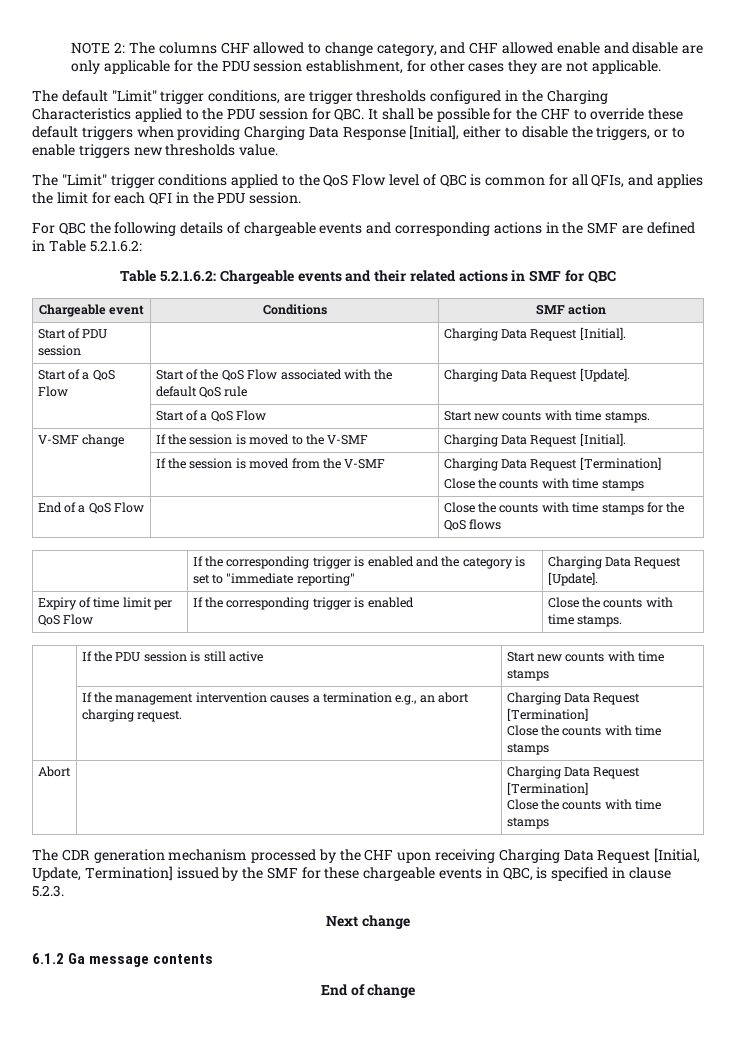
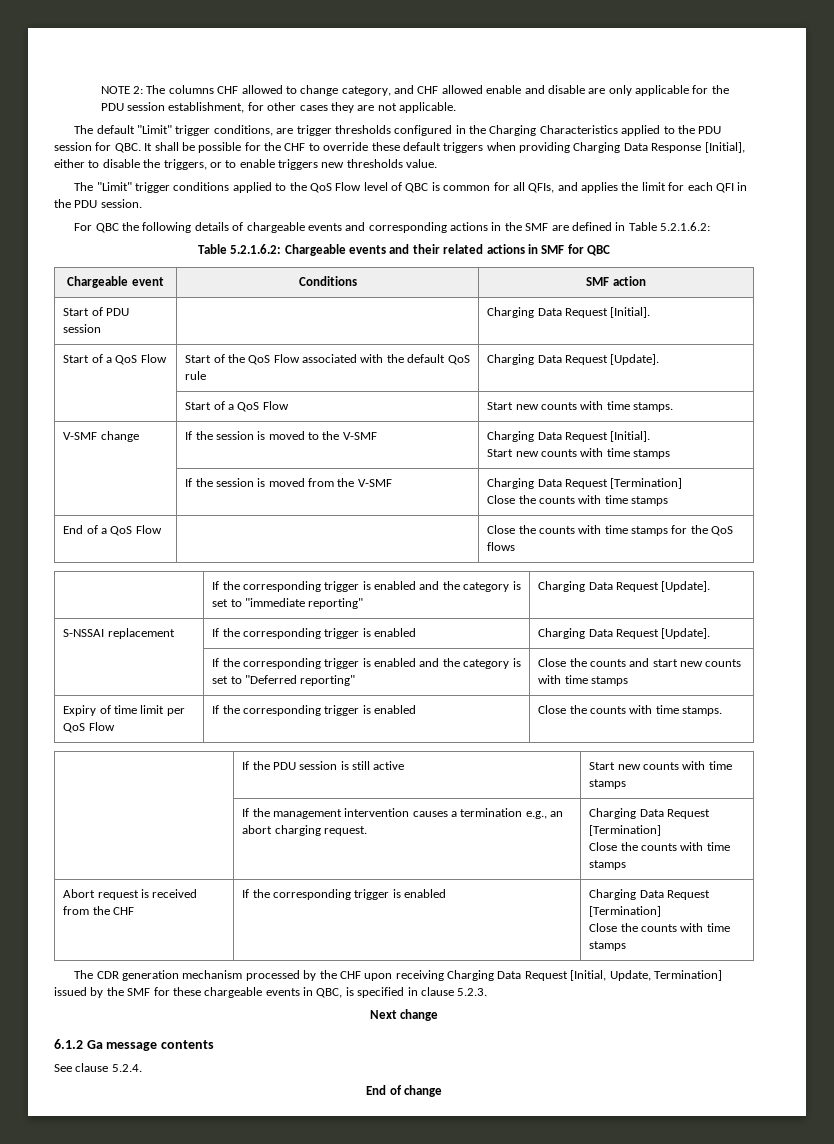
(626, 439) none -> [487,448,671,459] // Start new counts with time stamps
(598, 579) none -> [63,628,175,639] [212,628,417,639] [538,628,711,639] [212,658,521,669] [212,675,356,686] [538,658,742,667] [538,675,628,686] // S-NSSAI replacement | If the corresponding trigger is enabled | Charging Data Request [Update]. // | If the corresponding trigger is enabled and the category is set to "Deferred reporting" | Close the counts and start new counts with time stamps
(71, 771) | -> [97,889,198,900] [63,906,134,915] [242,889,447,900] request is received from the CHF | If the corresponding trigger is enabled
(214, 959) none -> [54,1063,142,1072] // See clause 5.2.4.

